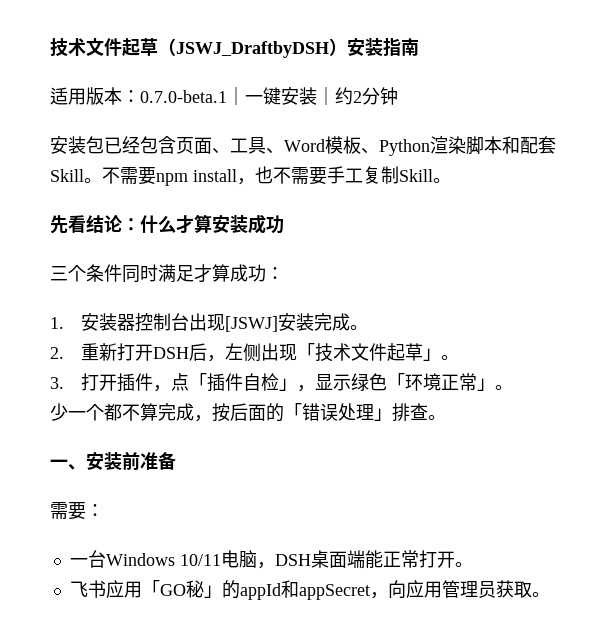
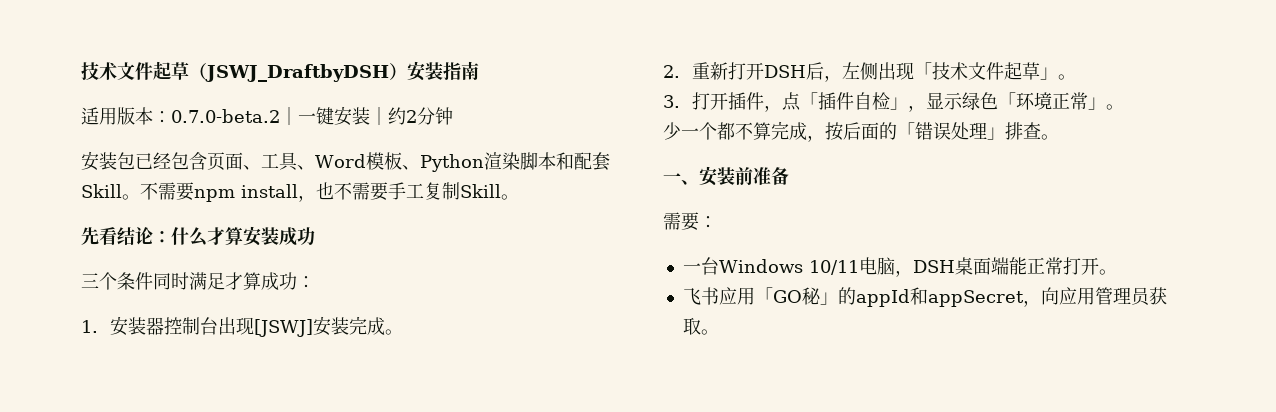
[140,90,227,103] 0.7.0-beta.1 -> [171,109,280,123] 0.7.0-beta.2

